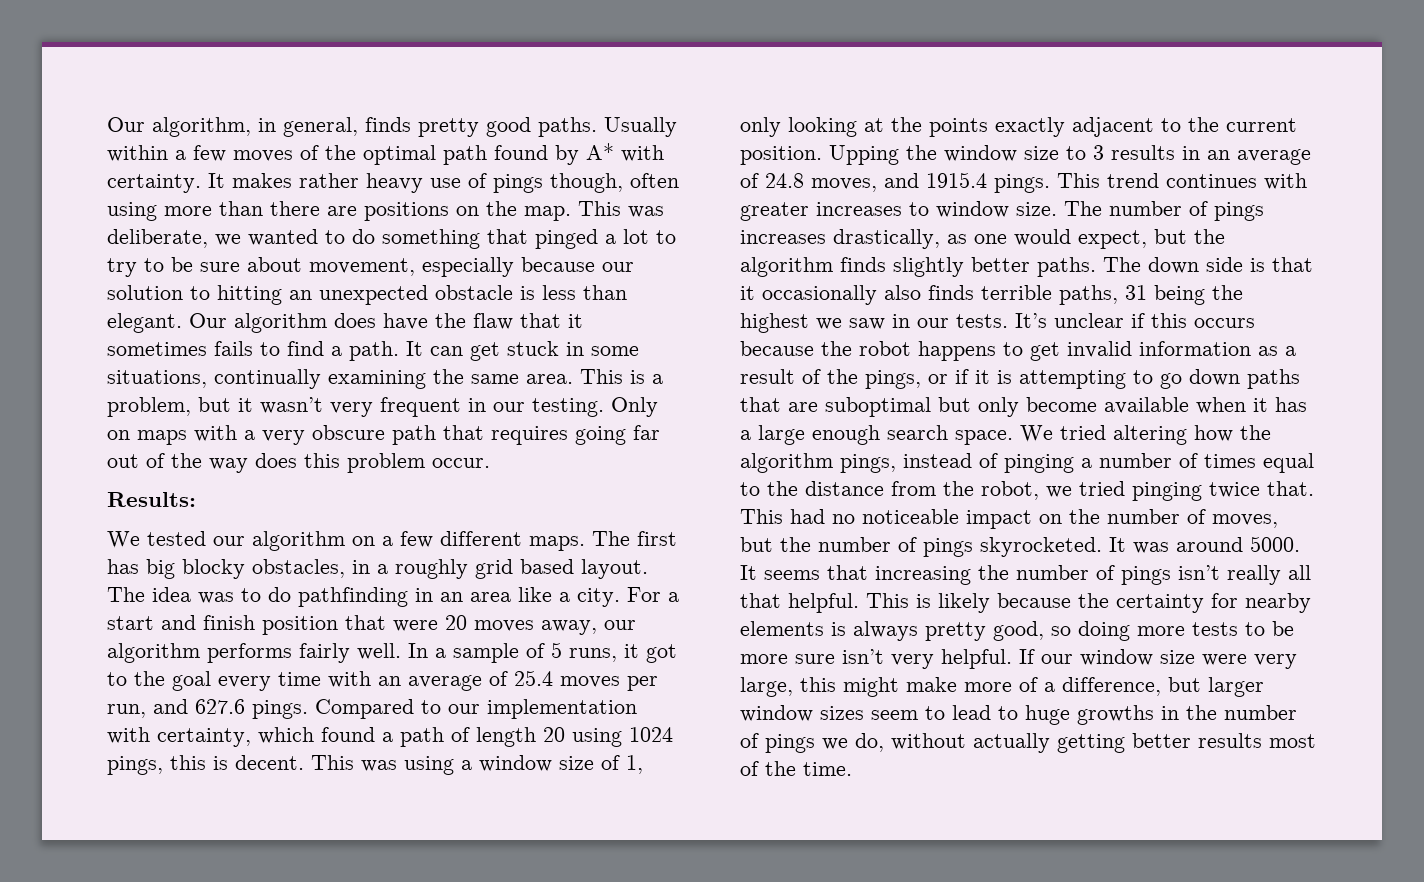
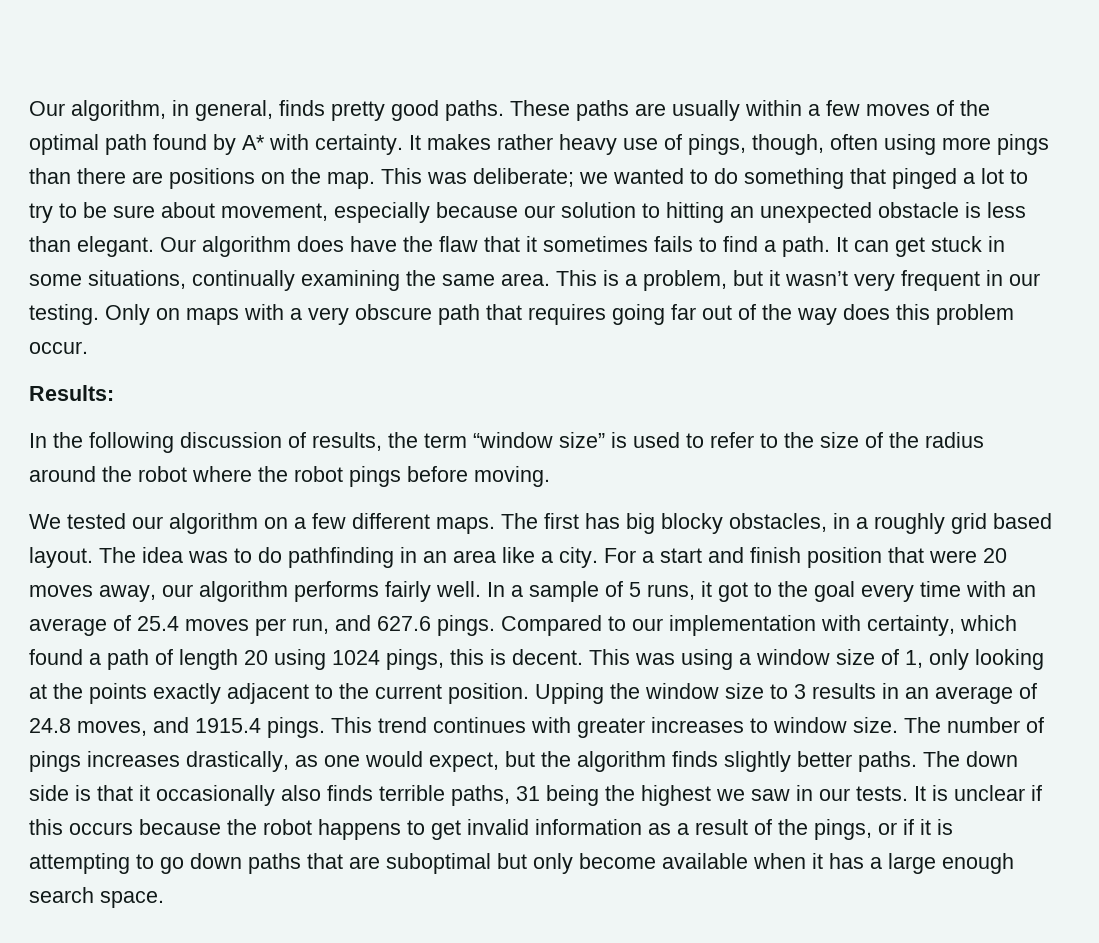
[604,117,677,137] Usually -> [510,100,740,121] These paths are usually
[493,174,543,193] pings -> [688,134,746,155] pings,
(212, 211) none -> [997,134,1049,155] pings
[107,229,208,248] deliberate, -> [473,168,574,187] deliberate;
(196, 499) none -> [29,432,984,453] [29,466,550,487] // In the following discussion of results, the term “window size” is used to refer to the size of the radius around the robot where the robot pings before moving.
[1015,313,1047,328] It’s -> [914,785,948,801] It is
[1020,425,1271,445] [740,453,1314,473] [740,481,1314,501] [740,509,1278,529] [740,536,1300,557] [740,565,1311,585] [740,593,1311,613] [740,621,1294,641] [740,649,1297,669] [740,677,1264,697] [740,705,1297,725] [740,733,1316,753] [740,761,852,776] We tried altering how the algorithm pings, instead of pinging a number of times equal to the distance from the robot, we tried pinging twice that. This had no noticeable impact on the number of moves, but the number of pings skyrocketed. It was around 5000. It seems that increasing the number of pings isn’t really all that helpful. This is likely because the certainty for nearby elements is always pretty good, so doing more tests to be more sure isn’t very helpful. If our window size were very large, this might make more of a difference, but larger window sizes seem to lead to huge growths in the number of pings we do, without actually getting better results most of the time. -> (164, 899) none

